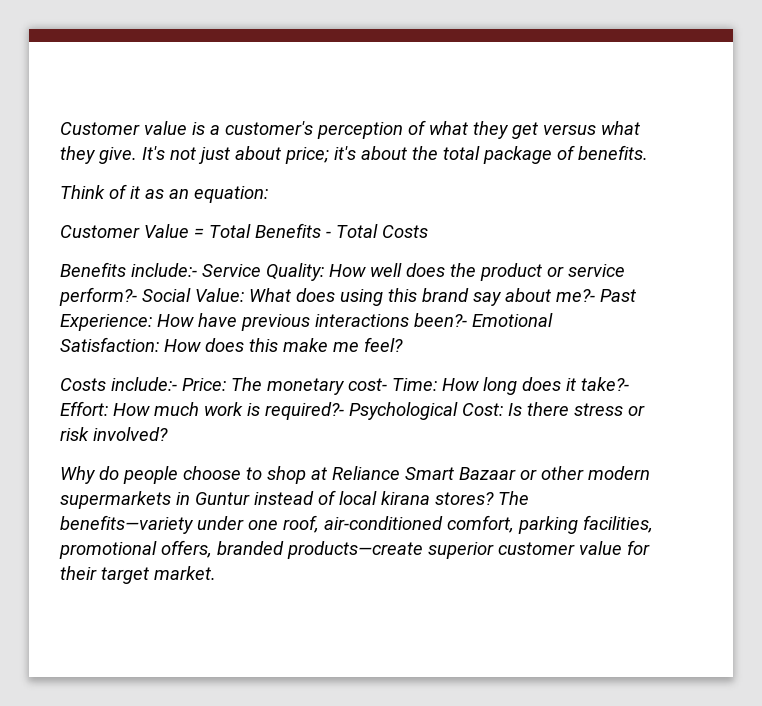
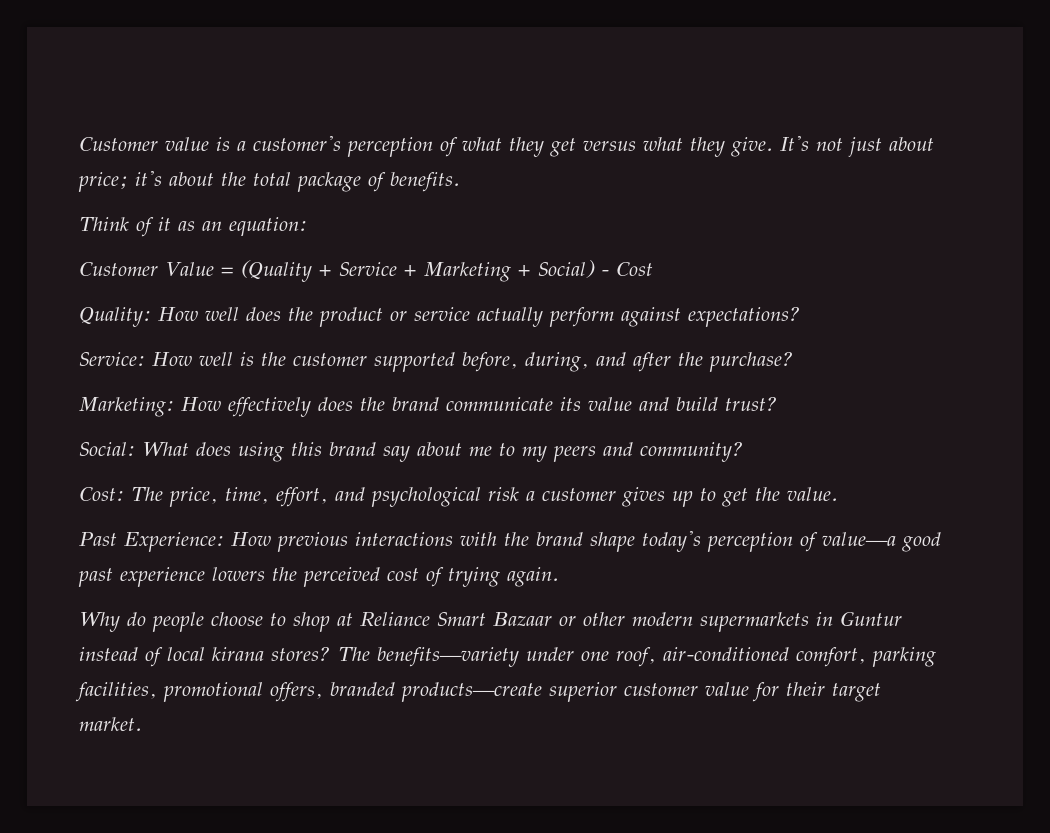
[209,223,428,238] [60,262,261,277] Total Benefits - Total Costs // Benefits include:- Service -> [239,260,653,282] (Quality + Service + Marketing + Social) - Cost //
[59,287,244,306] perform?- Social Value: -> [477,307,801,327] [79,352,794,372] [79,397,778,417] [79,442,135,456] actually perform against expectations? // Service: How well is the customer supported before, during, and after the purchase? // Marketing: How effectively does the brand communicate its value and build trust? // Social:
[556,289,595,302] me?- -> [468,442,744,462] [79,487,838,507] me to my peers and community? // Cost: The price, time, effort, and psychological risk a customer gives up to get the value. //
[198,313,237,327] have -> (271, 539) none
[414,313,553,327] [60,337,403,352] [60,377,629,395] [60,401,645,420] [60,427,168,441] been?- Emotional Satisfaction: How does this make me feel? // Costs include:- Price: The monetary cost- Time: How long does it take?- Effort: How much work is required?- Psychological Cost: Is there stress or risk involved? -> [459,531,941,552] [78,567,559,587] with the brand shape today's perception of value—a good past experience lowers the perceived cost of trying again.

